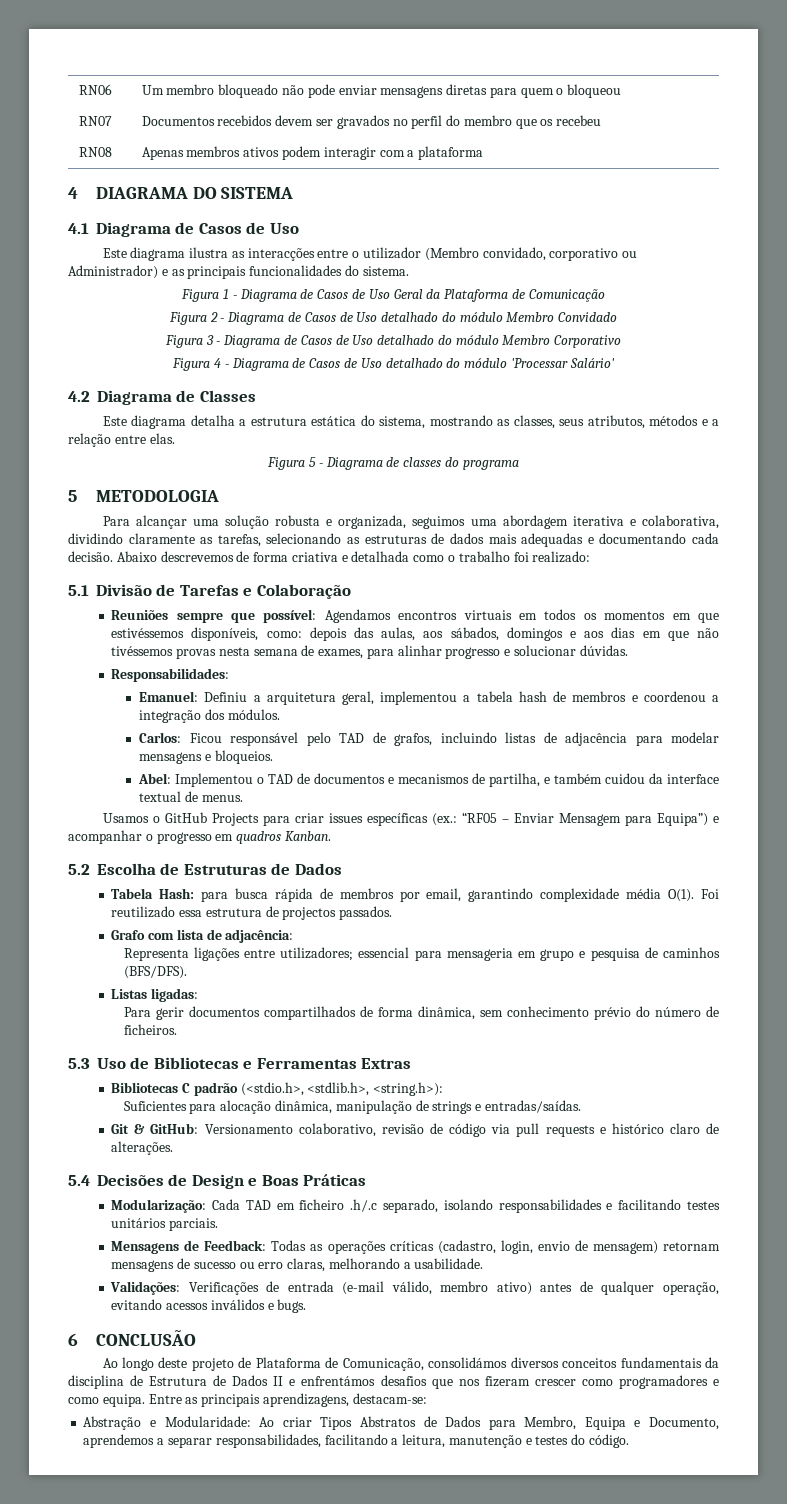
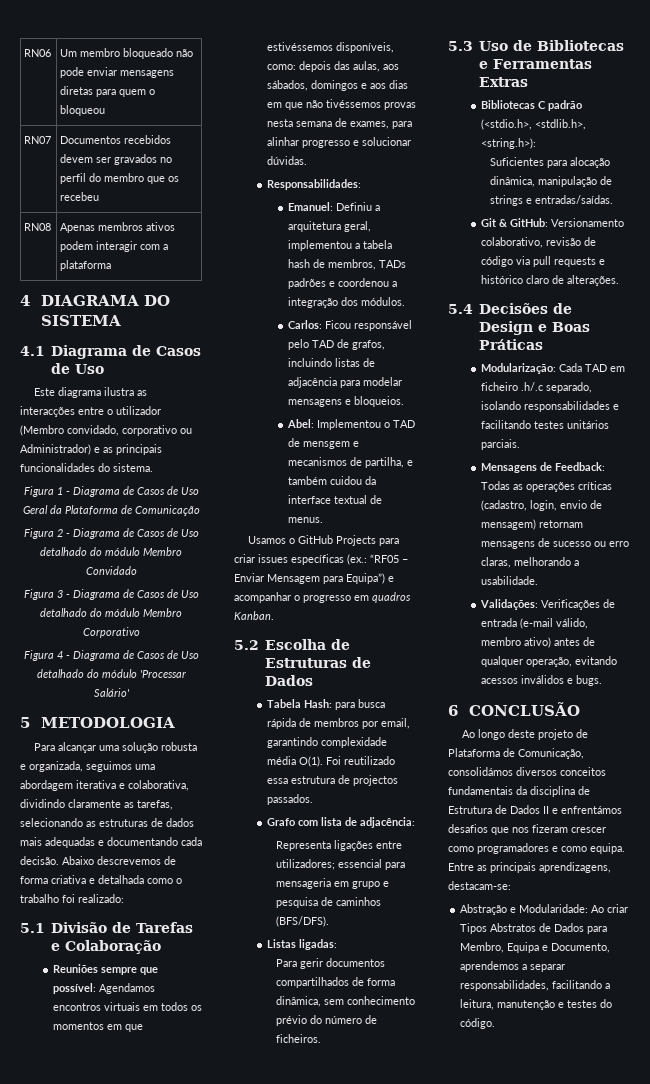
[68,390,256,405] [102,415,719,429] [68,433,175,447] [267,457,519,470] // 4.2 Diagrama de Classes // Este diagrama detalha a estrutura estática do sistema, mostrando as classes, seus atributos, métodos e a relação entre elas. // Figura 5 - Diagrama de classes do programa -> (130, 692) none
[572,691,627,702] membros -> [327,259,406,270] [287,278,326,289] membros, TADs padrões
[314,773,386,784] documentos -> [302,441,350,449] mensgem

